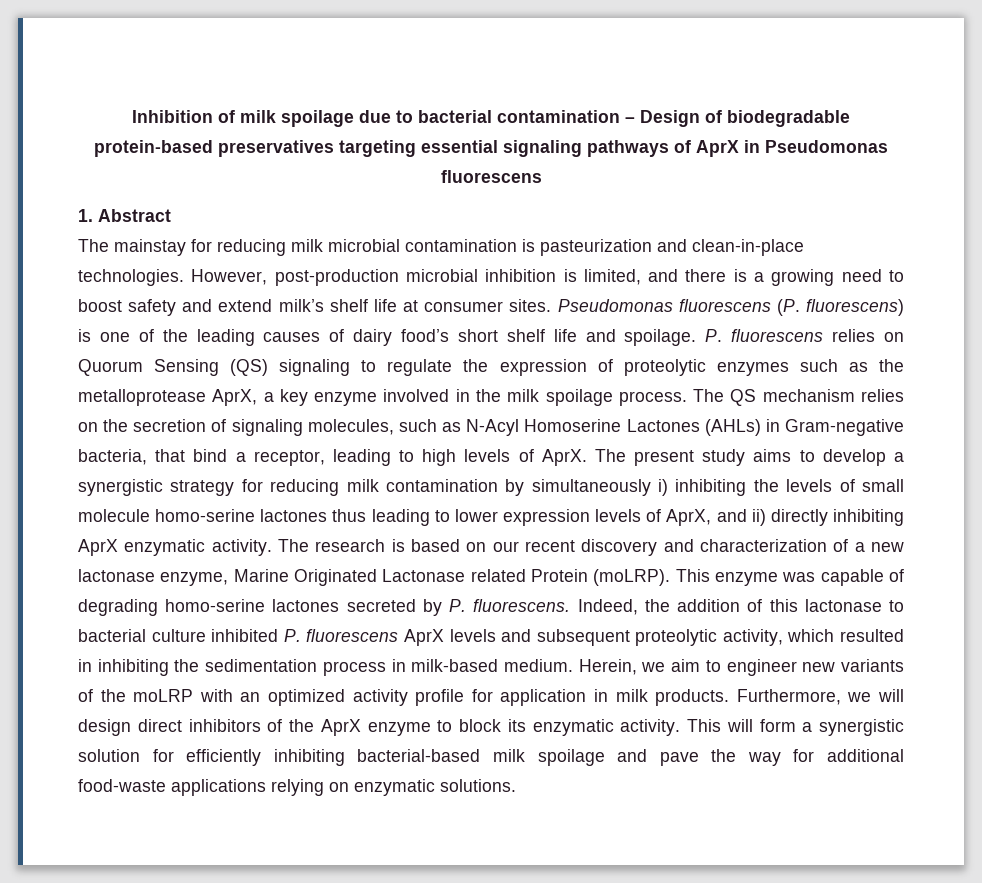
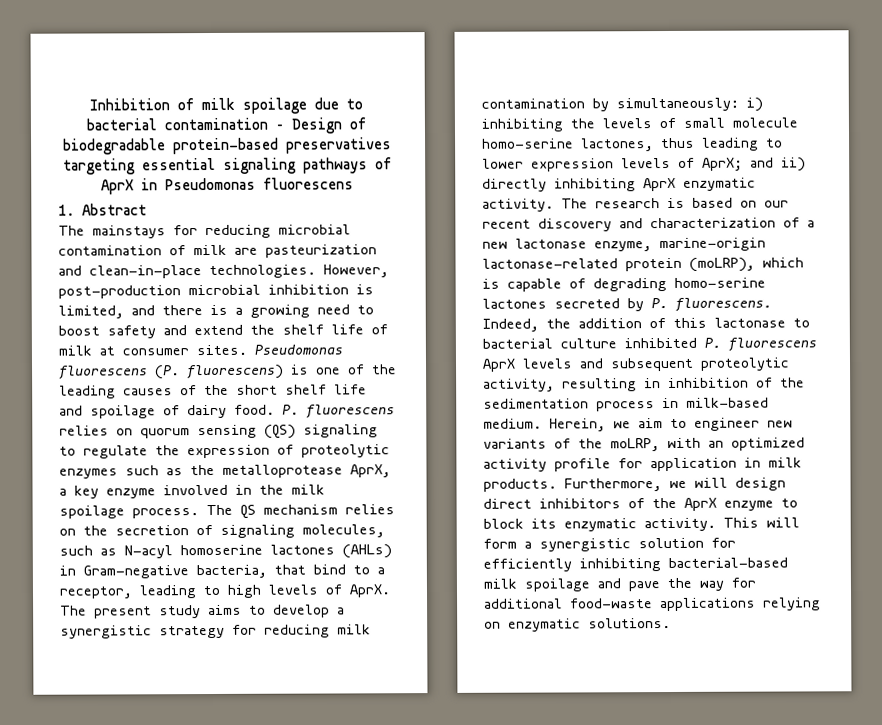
[114,239,323,256] mainstay for reducing milk -> [92,224,271,239] mainstays for reducing
[522,239,535,252] is -> [169,244,258,256] of milk are
[278,299,397,312] milk’s shelf life -> [250,324,388,335] [58,345,92,356] the shelf life of milk
[353,329,450,346] dairy food’s -> [204,384,229,396] the
[624,329,697,346] spoilage. -> [90,404,275,419] spoilage of dairy food.
[78,359,220,376] Quorum Sensing -> [140,424,257,439] quorum sensing
[466,419,700,436] N-Acyl Homoserine Lactones -> [124,544,335,559] N-acyl homoserine lactones
(228, 455) none -> [353,565,370,575] to
[531,479,651,496] simultaneously -> [616,97,739,112] simultaneously:
[260,509,328,522] lactones -> [581,138,654,152] lactones,
[666,509,712,526] AprX, -> [702,157,743,171] AprX;
[233,569,816,586] Marine Originated Lactonase related Protein (moLRP). This enzyme was -> [659,237,766,252] [482,257,804,272] [482,278,500,289] marine-origin lactonase-related protein (moLRP), which is
[787,629,905,642] [78,659,169,676] which resulted in inhibiting -> [562,377,773,392] resulting in inhibition of
[133,689,194,702] moLRP -> [610,438,660,452] moLRP,

